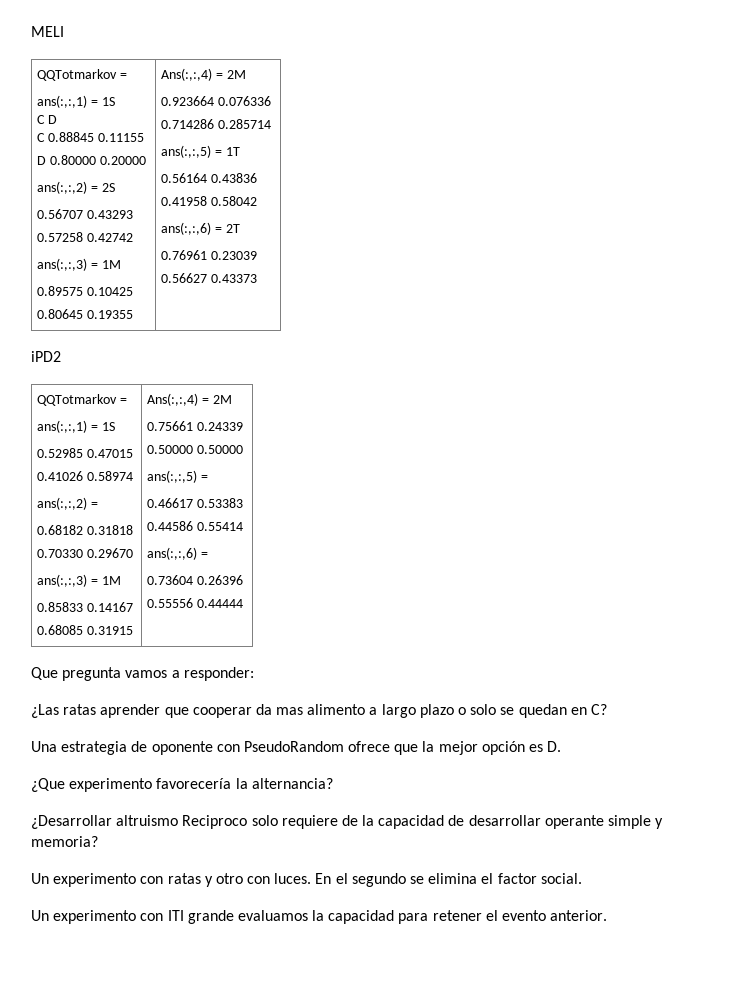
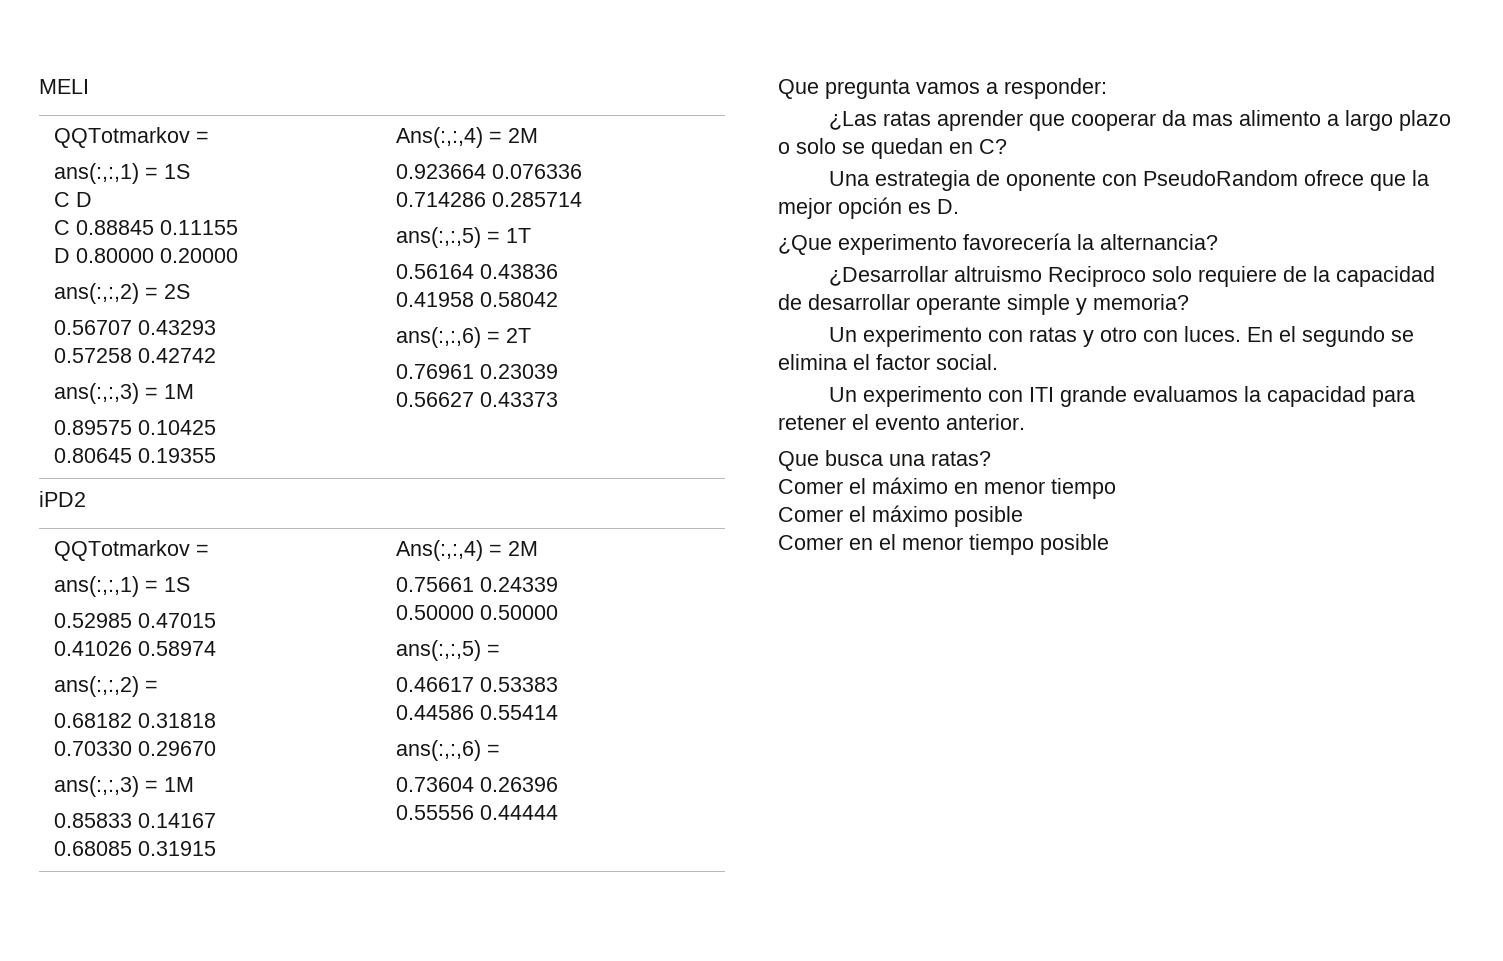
(608, 915) none -> [778,450,991,471] [778,477,1116,499] [778,505,1023,527] [778,534,1109,555] // Que busca una ratas? // Comer el máximo en menor tiempo // Comer el máximo posible // Comer en el menor tiempo posible

